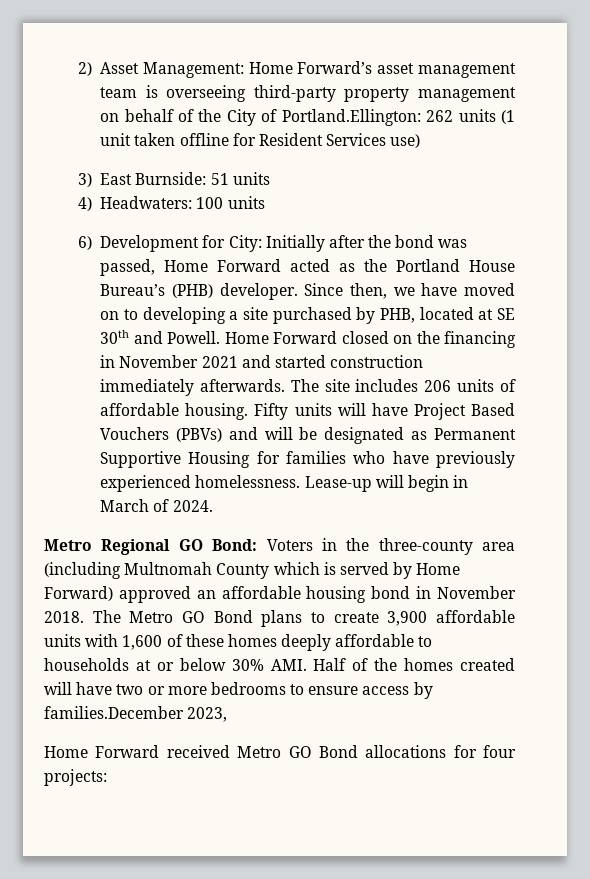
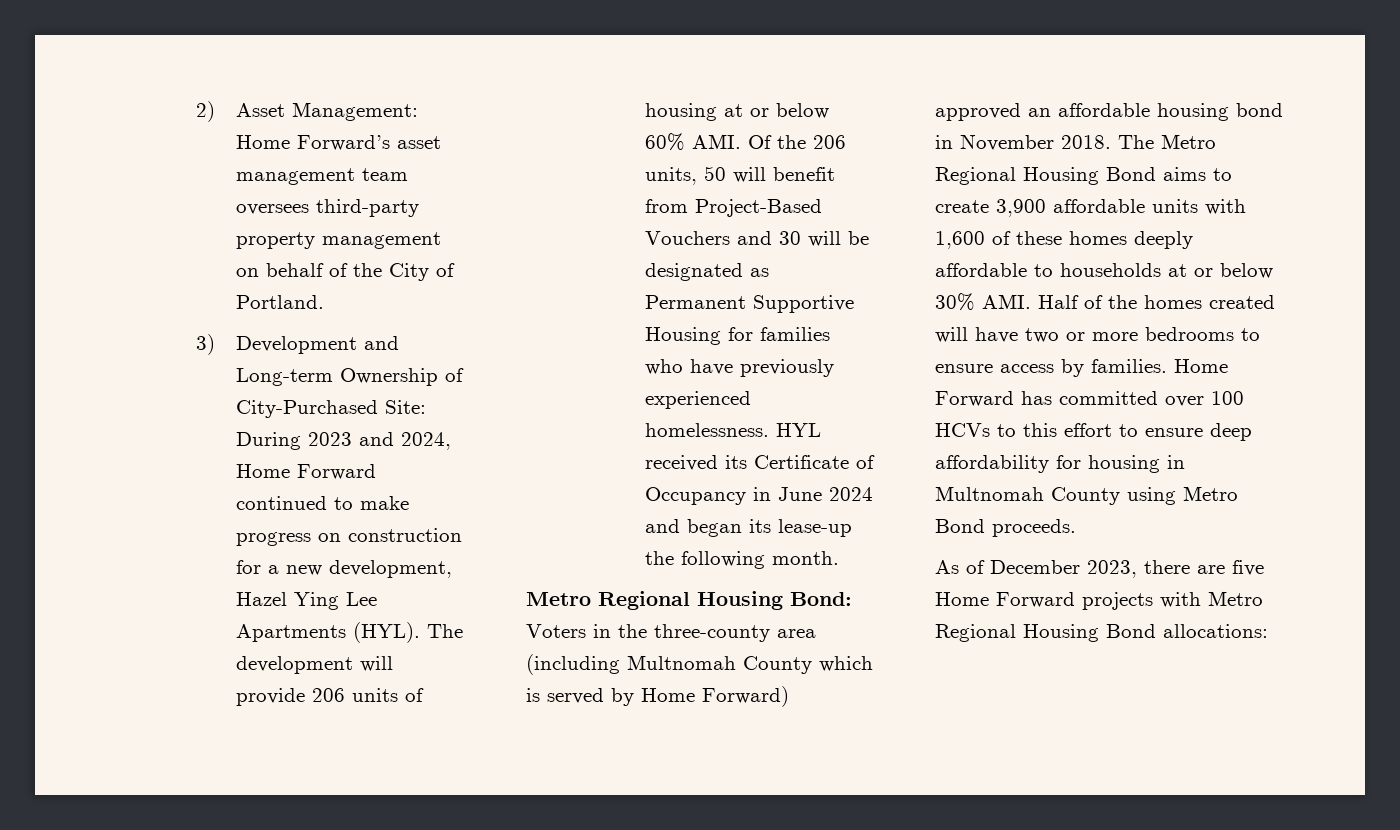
[145,85,247,102] is overseeing -> [236,204,310,215] oversees
[281,109,515,126] [100,133,421,148] [78,172,270,187] [78,196,265,211] [78,235,468,252] [100,259,515,276] [100,283,515,300] [100,307,516,324] [100,330,516,348] [100,355,424,368] [100,379,516,396] [100,403,516,420] [100,427,258,442] Portland.Ellington: 262 units (1 unit taken offline for Resident Services use) // 3) East Burnside: 51 units // 4) Headwaters: 100 units // 6) Development for City: Initially after the bond was passed, Home Forward acted as the Portland House Bureau’s (PHB) developer. Since then, we have moved on to developing a site purchased by PHB, located at SE 30th and Powell. Home Forward closed on the financing in November 2021 and started construction immediately afterwards. The site includes 206 units of affordable housing. Fifty units will have Project Based Vouchers (PBVs) and -> [236,295,325,309] [196,334,400,355] [236,368,465,386] [236,400,427,418] [236,432,452,450] [236,464,377,480] [236,496,410,510] [236,528,463,546] [236,560,453,578] [236,592,378,610] [236,622,464,643] [236,656,394,674] [236,688,425,706] [645,103,830,121] [645,133,847,151] [645,166,836,185] [645,199,823,217] [645,231,802,245] Portland. // 3) Development and Long-term Ownership of City-Purchased Site: During 2023 and 2024, Home Forward continued to make progress on construction for a new development, Hazel Ying Lee Apartments (HYL). The development will provide 206 units of housing at or below 60% AMI. Of the 206 units, 50 will benefit from Project-Based Vouchers and 30
[304,475,469,492] [100,499,213,512] [44,539,203,555] Lease-up will begin in March of 2024. // Metro Regional GO -> [776,423,822,437] [645,455,876,471] [645,487,874,505] [645,519,853,537] [645,551,840,569] [526,591,783,610] HYL received its Certificate of Occupancy in June 2024 and began its lease-up the following month. // Metro Regional Housing
[181,610,303,627] GO Bond plans -> [935,167,1206,185] Regional Housing Bond aims
[44,706,228,722] [44,745,516,758] [44,769,107,786] families.December 2023, // Home Forward received Metro GO Bond allocations for four projects: -> [1091,359,1228,373] [935,391,1244,407] [935,423,1252,441] [935,455,1185,473] [935,486,1238,505] [935,519,1076,537] [935,560,1264,578] [935,591,1263,610] [935,624,1268,642] families. Home Forward has committed over 100 HCVs to this effort to ensure deep affordability for housing in Multnomah County using Metro Bond proceeds. // As of December 2023, there are five Home Forward projects with Metro Regional Housing Bond allocations:

